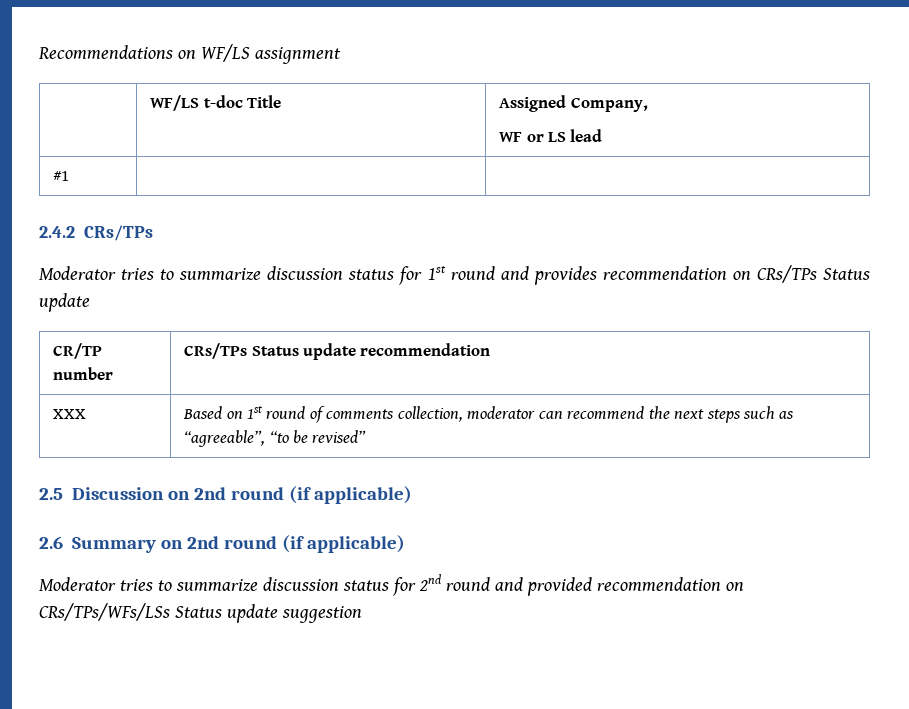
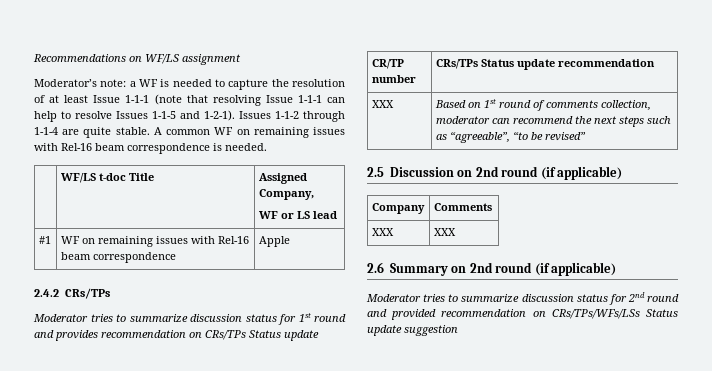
(341, 55) none -> [34,79,345,90] [34,94,345,106] [34,110,345,122] [34,127,346,138] [34,143,267,154] // Moderator’s note: a WF is needed to capture the resolution of at least Issue 1-1-1 (note that resolving Issue 1-1-1 can help to resolve Issues 1-1-5 and 1-2-1). Issues 1-1-2 through 1-1-4 are quite stable. A common WF on remaining issues with Rel-16 beam correspondence is needed.
(70, 176) | -> [60,236,249,247] [60,252,176,263] [258,236,290,247] WF on remaining issues with Rel-16 beam correspondence | Apple
(413, 495) none -> [371,203,425,214] [433,203,492,211] [371,228,394,236] [433,228,456,236] // Company | Comments // XXX | XXX

